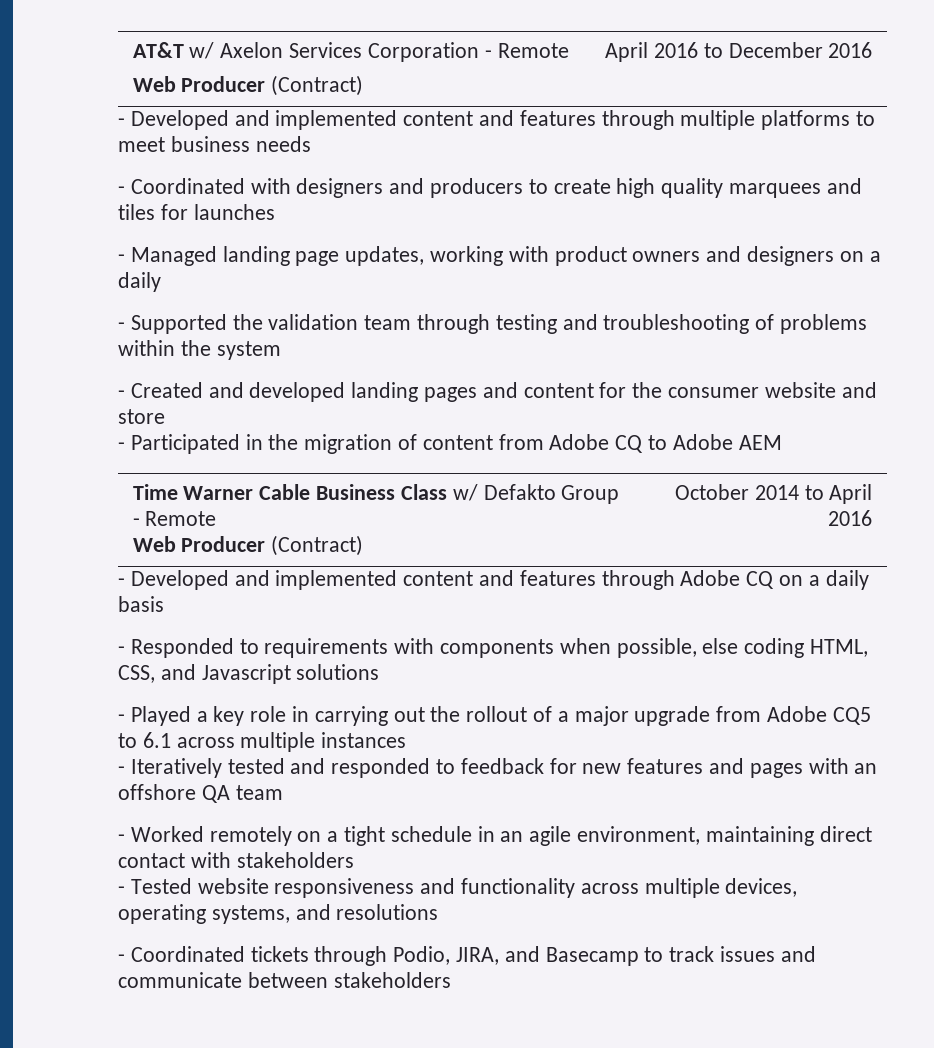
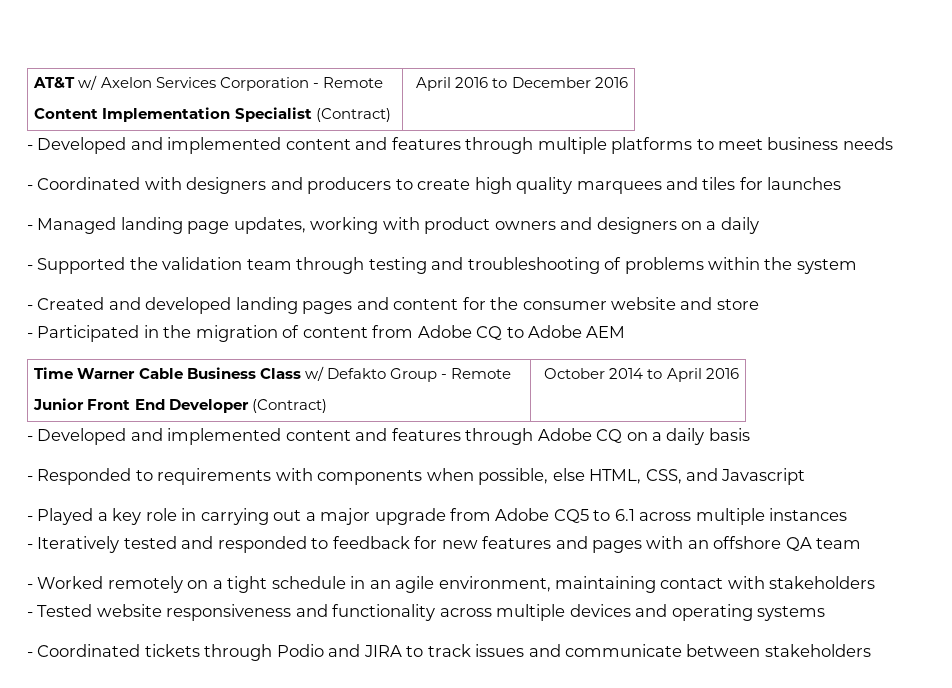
[132,76,266,92] Web Producer -> [34,107,312,122] Content Implementation Specialist
[132,536,266,552] Web Producer -> [33,398,249,413] Junior Front End Developer
[744,638,805,658] coding -> (585, 474) none
[296,664,380,680] solutions -> (806, 476) none
[430,706,553,722] the rollout of -> (302, 515) none
[819,826,872,842] direct -> (657, 584) none
[725,878,798,897] [118,904,439,924] devices, operating systems, and resolutions -> [569,604,826,621] devices and operating systems
[393,946,639,966] Podio, JIRA, and Basecamp -> [276,644,402,657] Podio and JIRA

